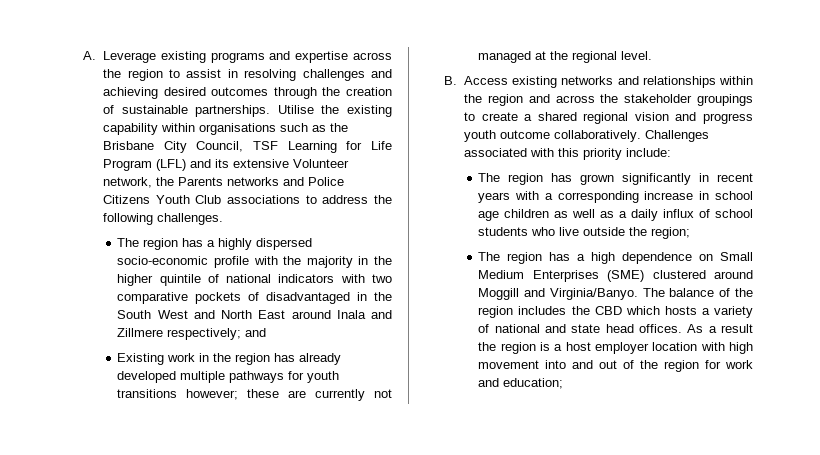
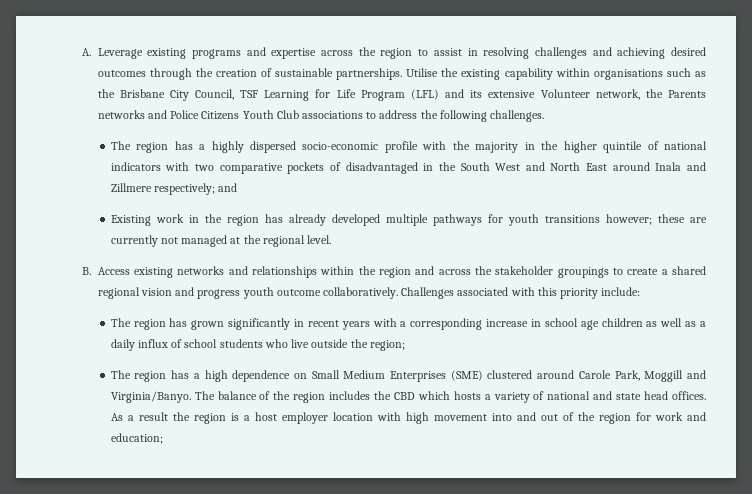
(753, 274) none -> [578,370,640,381] Carole Park,

